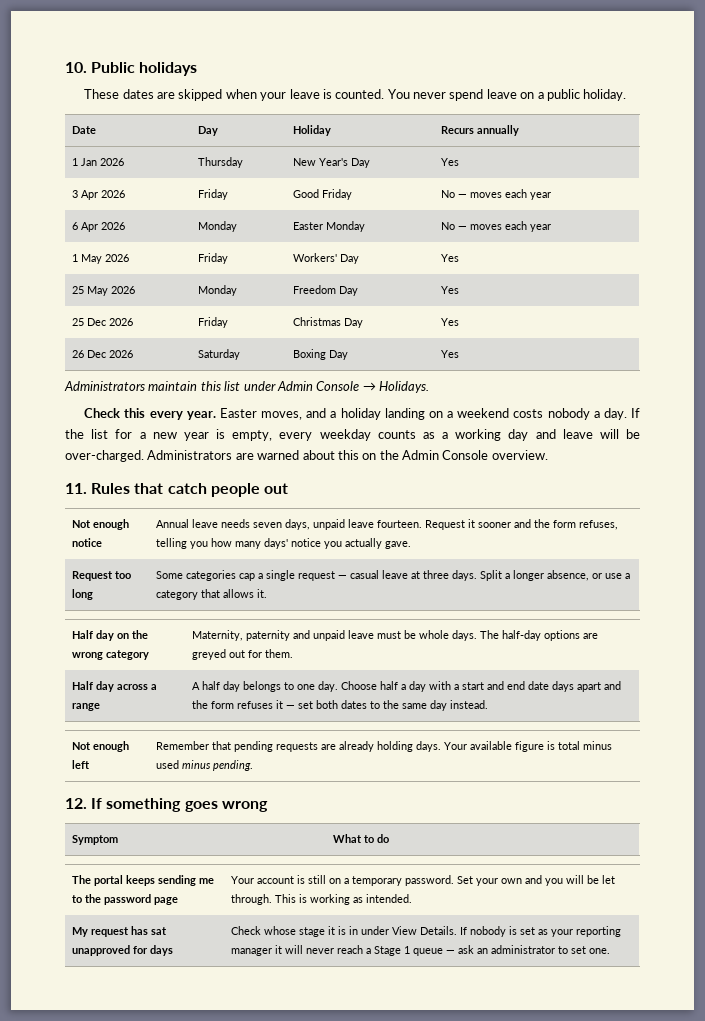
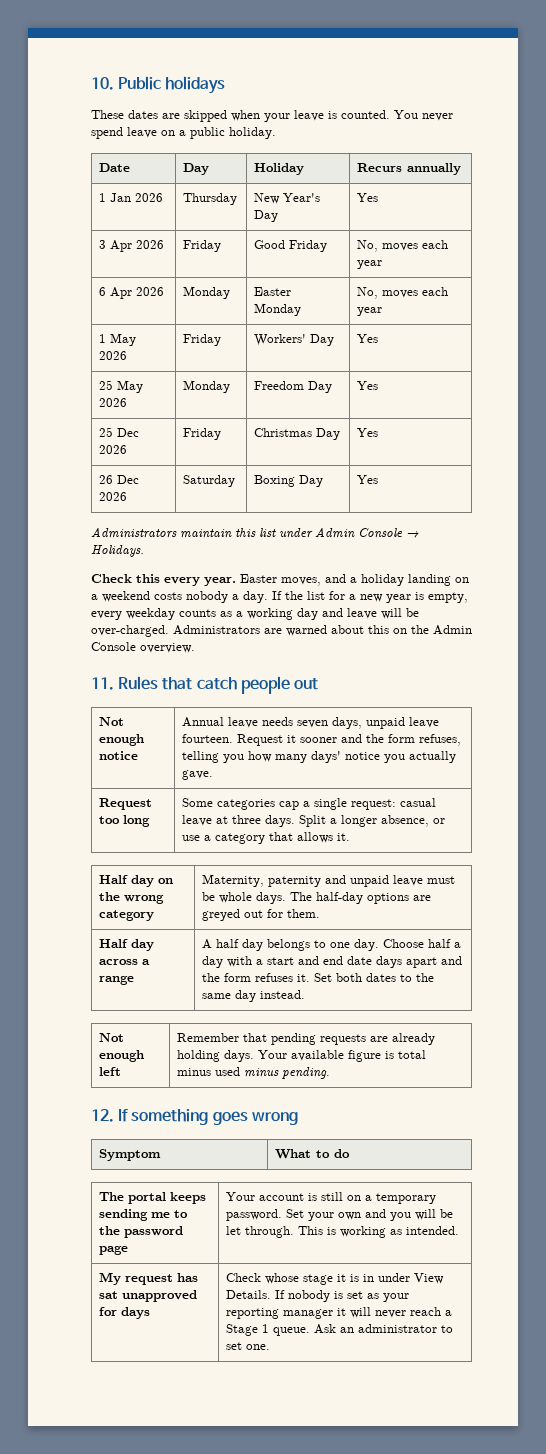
[440,190,467,198] No — -> [357,240,379,252] No,
[440,222,467,230] No — -> [357,287,379,299] No,
[297,571,347,581] request — -> [351,799,397,810] request:
[275,700,313,709] it — set -> [297,973,333,982] it. Set
[412,945,474,956] queue — ask -> [273,1324,337,1336] queue. Ask

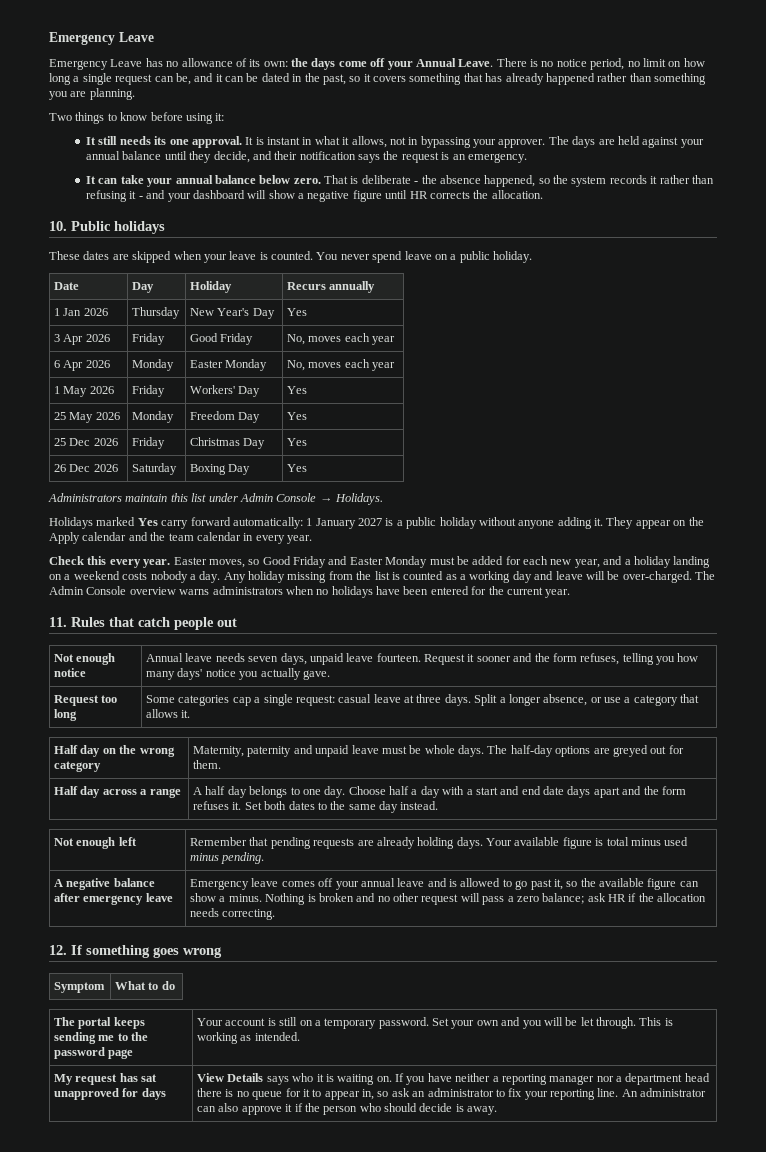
(91, 83) none -> [49,32,154,45] [49,58,705,70] [49,73,706,85] [49,88,135,100] [49,112,225,124] [86,136,704,148] [86,151,527,163] [86,175,714,187] [86,190,543,202] Emergency Leave // Emergency Leave has no allowance of its own: the days come off your Annual Leave. There is no notice period, no limit on how long a single request can be, and it can be dated in the past, so it covers something that has already happened rather than something you are planning. // Two things to know before using it: // It still needs its one approval. It is instant in what it allows, not in bypassing your approver. The days are held against your annual balance until they decide, and their notification says the request is an emergency. // It can take your annual balance below zero. That is deliberate - the absence happened, so the system records it rather than refusing it - and your dashboard will show a negative figure until HR corrects the allocation. //
(144, 551) none -> [49,517,704,529] [49,532,312,544] // Holidays marked Yes carry forward automatically: 1 January 2027 is a public holiday without anyone adding it. They appear on the Apply calendar and the team calendar in every year.
(321, 581) none -> [248,556,600,568] so Good Friday and Easter Monday must be added for each new year,
[272,591,468,603] [91,608,216,620] If the list for a new year is empty, every weekday counts -> [223,571,444,583] Any holiday missing from the list is counted
[173,625,472,636] [91,642,195,653] Administrators are warned about this on the Admin Console overview. -> [695,571,715,580] [49,586,571,598] The Admin Console overview warns administrators when no holidays have been entered for the current year.
(331, 1073) none -> [54,878,155,890] [54,893,173,905] [190,878,699,890] [190,893,707,905] [190,908,276,920] // A negative balance after emergency leave | Emergency leave comes off your annual leave and is allowed to go past it, so the available figure can show a minus. Nothing is broken and no other request will pass a zero balance; ask HR if the allocation needs correcting.
[226,1273,445,1285] [226,1290,410,1302] [226,1307,453,1319] [226,1324,454,1336] [226,1342,271,1350] Check whose stage it is in under View Details. If nobody is set as your reporting manager it will never reach a Stage 1 queue. Ask an administrator to set one. -> [197,1073,710,1085] [197,1088,707,1100] [197,1103,498,1115] View Details says who it is waiting on. If you have neither a reporting manager nor a department head there is no queue for it to appear in, so ask an administrator to fix your reporting line. An administrator can also approve it if the person who should decide is away.

